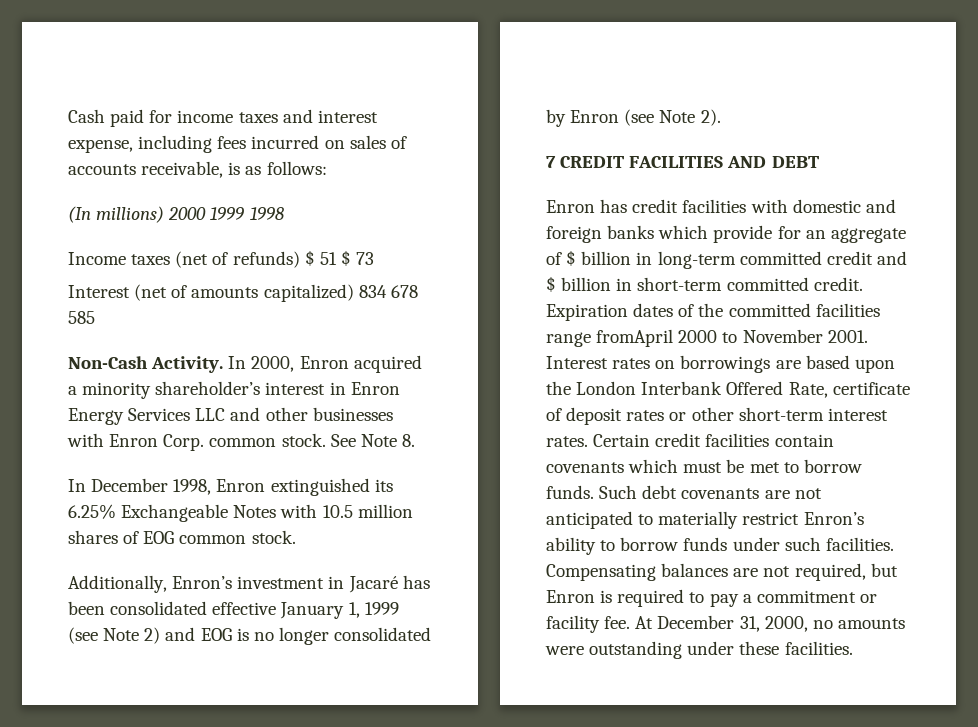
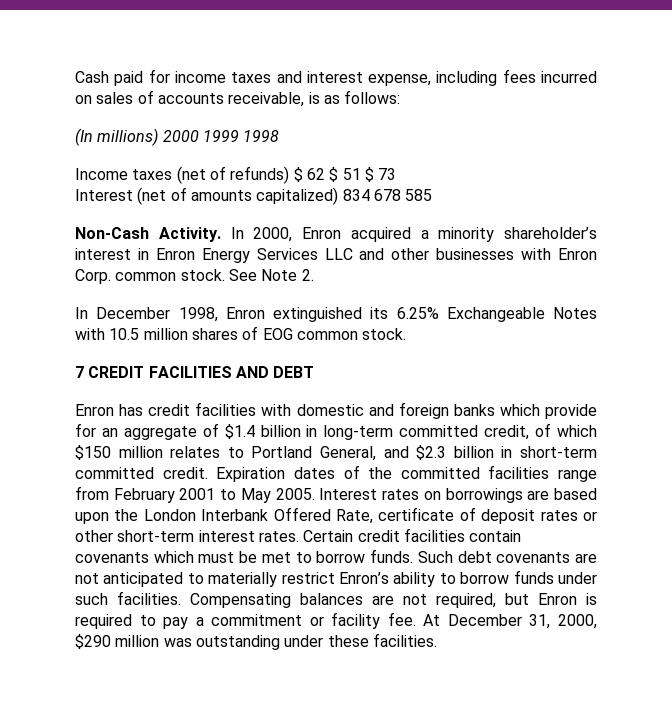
(315, 258) none -> [306,167,339,182] 62 $
[401,434,415,447] 8. -> [301,269,314,281] 2.
[68,575,430,593] [68,601,399,619] [68,627,432,645] [546,109,721,127] // Additionally, Enron’s investment in Jacaré has been consolidated effective January 1, 1999 (see Note 2) and EOG is no longer consolidated by Enron (see Note 2). -> (407, 334) none
[566,250,577,266] $ -> [224,424,255,439] $1.4
[826,251,907,265] [546,276,556,292] credit and $ -> [484,423,598,440] [75,445,447,461] credit, of which $150 million relates to Portland General, and $2.3
[596,329,868,347] fromApril 2000 to November 2001. -> [75,486,315,503] from February 2001 to May 2005.
[812,618,905,629] [545,646,584,655] no amounts were -> [75,634,192,649] $290 million was

